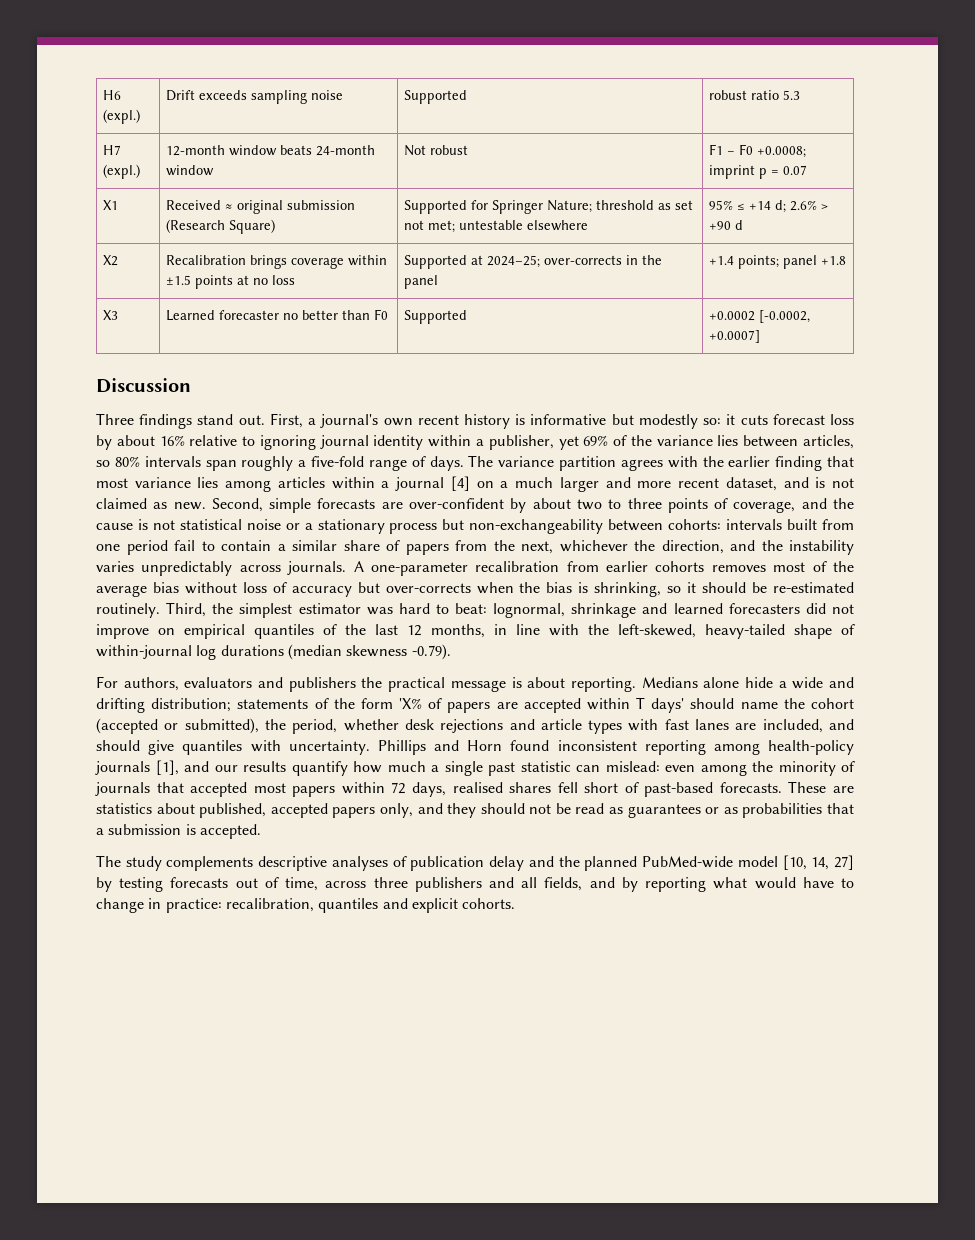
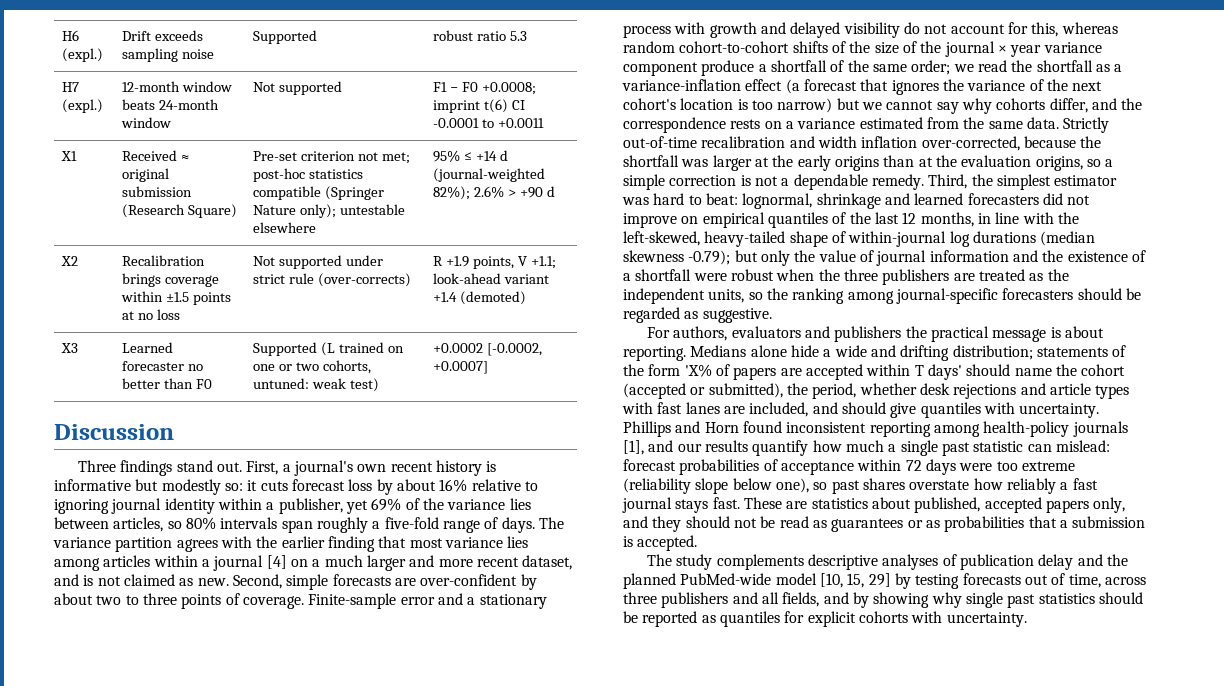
[430,145,469,155] robust -> [279,81,343,95] supported
[759,165,808,179] p = 0.07 -> [484,99,526,113] [433,118,545,128] t(6) CI -0.0001 to +0.0011
[404,200,694,214] [404,220,456,233] Supported for Springer Nature; threshold as set not met; -> [253,151,411,164] [253,168,364,182] [253,186,385,200] [253,204,337,218] Pre-set criterion not met; post-hoc statistics compatible (Springer Nature only);
[775,200,787,213] d; -> [500,150,509,161] [433,168,546,182] [433,186,471,200] d (journal-weighted 82%);
[404,255,663,269] [404,275,439,289] [709,255,847,269] Supported at 2024–25; over-corrects in the panel | +1.4 points; panel +1.8 -> [253,255,384,269] [253,273,412,287] [433,256,557,269] [433,273,550,284] [433,291,527,305] Not supported under strict rule (over-corrects) | R +1.9 points, V +1.1; look-ahead variant +1.4 (demoted)
(468, 317) none -> [321,342,405,356] [253,360,372,374] [253,378,380,392] (L trained on one or two cohorts, untuned: weak test)
[733,498,854,513] [96,519,855,534] [96,540,854,555] [96,561,854,576] [96,582,855,597] [96,603,160,618] coverage, and the cause is not statistical noise or a stationary process but non-exchangeability between cohorts: intervals built from one period fail to contain a similar share of papers from the next, whichever the direction, and the instability varies unpredictably across journals. A one-parameter recalibration from earlier cohorts removes most of the average bias without loss of accuracy but over-corrects when the bias is shrinking, so it should be re-estimated routinely. -> [242,593,547,609] [623,22,1118,38] [623,41,1102,57] [623,60,1123,76] [622,79,1103,95] [623,98,1143,114] [623,117,1110,133] [623,136,1102,151] [623,155,1114,171] [623,174,924,190] coverage. Finite-sample error and a stationary process with growth and delayed visibility do not account for this, whereas random cohort-to-cohort shifts of the size of the journal × year variance component produce a shortfall of the same order; we read the shortfall as a variance-inflation effect (a forecast that ignores the variance of the next cohort's location is too narrow) but we cannot say why cohorts differ, and the correspondence rests on a variance estimated from the same data. Strictly out-of-time recalibration and width inflation over-corrected, because the shortfall was larger at the early origins than at the evaluation origins, so a simple correction is not a dependable remedy.
[411,644,451,660] -0.79). -> [688,250,1146,266] [623,269,1069,285] [623,288,1141,304] [623,307,772,323] -0.79); but only the value of journal information and the existence of a shortfall were robust when the three publishers are treated as the independent units, so the ranking among journal-specific forecasters should be regarded as suggestive.
[665,761,855,776] [95,782,782,797] even among the minority of journals that accepted most papers within 72 days, realised shares fell short of past-based forecasts. -> [623,459,1075,475] [623,478,1098,494] [622,497,740,513] forecast probabilities of acceptance within 72 days were too extreme (reliability slope below one), so past shares overstate how reliably a fast journal stays fast.
[811,855,855,870] 14, 27] -> [847,573,891,588] 15, 29]
[645,877,854,892] [96,898,516,913] reporting what would have to change in practice: recalibration, quantiles and explicit cohorts. -> [873,592,1143,608] [623,611,1027,627] showing why single past statistics should be reported as quantiles for explicit cohorts with uncertainty.

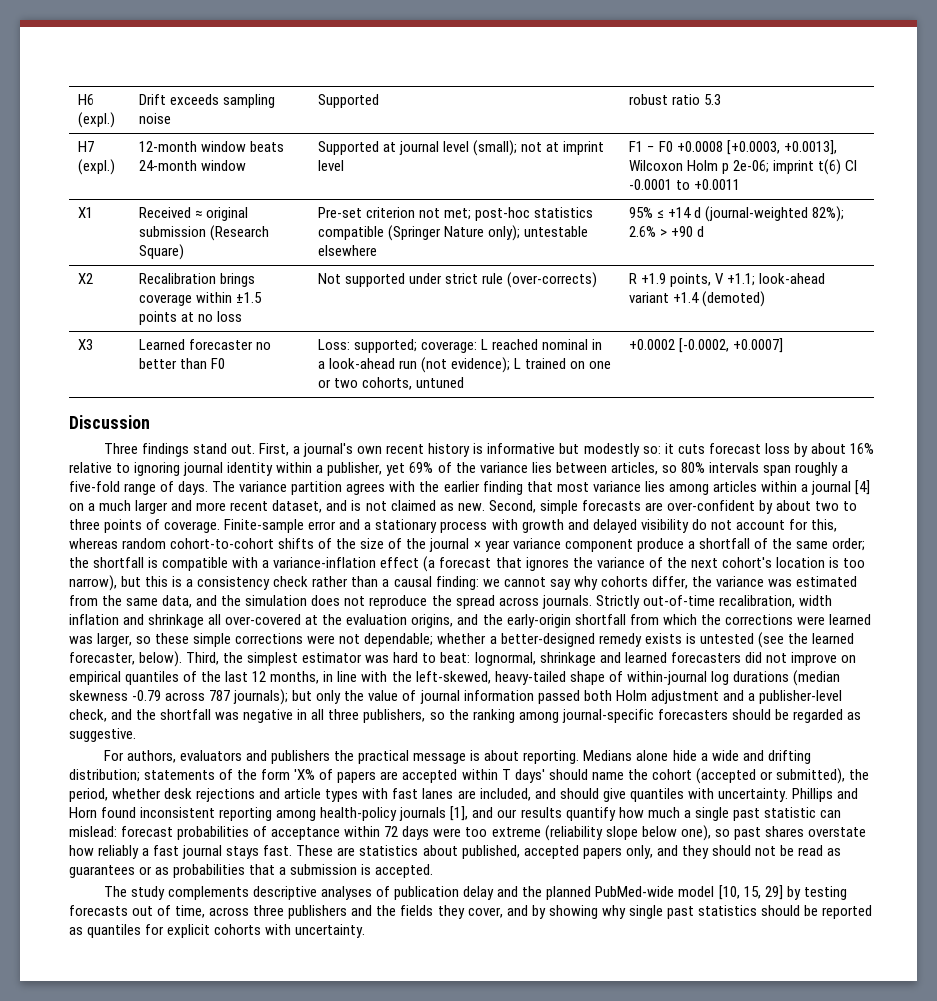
[253,81,343,95] [433,82,537,95] Not supported | F1 − F0 +0.0008; -> [318,140,605,156] [318,160,345,171] [629,140,838,155] [629,160,770,174] Supported at journal level (small); not at imprint level | F1 − F0 +0.0008 [+0.0003, +0.0013], Wilcoxon Holm p 2e-06;
[253,342,336,356] Supported (L -> [318,339,603,353] [318,357,522,373] Loss: supported; coverage: L reached nominal in a look-ahead run (not evidence); L
[253,378,380,392] untuned: weak test) -> [416,377,465,388] untuned
[953,60,1110,72] we read the shortfall as -> [69,557,259,571] the shortfall is compatible with
[777,98,860,113] narrow) but -> [69,575,479,591] narrow), but this is a consistency check rather than a causal finding:
[1091,98,1143,110] [623,117,1110,133] [623,136,1102,151] [623,155,1114,171] [623,174,924,190] and the correspondence rests on a variance estimated from the same data. Strictly out-of-time recalibration and width inflation over-corrected, because the shortfall was larger at the early origins than at the evaluation origins, so a simple correction is not a dependable remedy. -> [691,576,858,587] [69,595,832,609] [69,614,871,628] [69,632,854,648] [69,651,183,667] the variance was estimated from the same data, and the simulation does not reproduce the spread across journals. Strictly out-of-time recalibration, width inflation and shrinkage all over-covered at the evaluation origins, and the early-origin shortfall from which the corrections were learned was larger, so these simple corrections were not dependable; whether a better-designed remedy exists is untested (see the learned forecaster, below).
[688,250,731,265] -0.79); -> [132,689,289,705] -0.79 across 787 journals);
[1012,250,1146,262] [623,269,1069,285] [623,288,745,304] and the existence of a shortfall were robust when the three publishers are treated as the independent units, -> [537,690,842,704] [69,709,426,723] passed both Holm adjustment and a publisher-level check, and the shortfall was negative in all three publishers,
[761,592,820,607] all fields, -> [376,905,503,919] the fields they cover,

